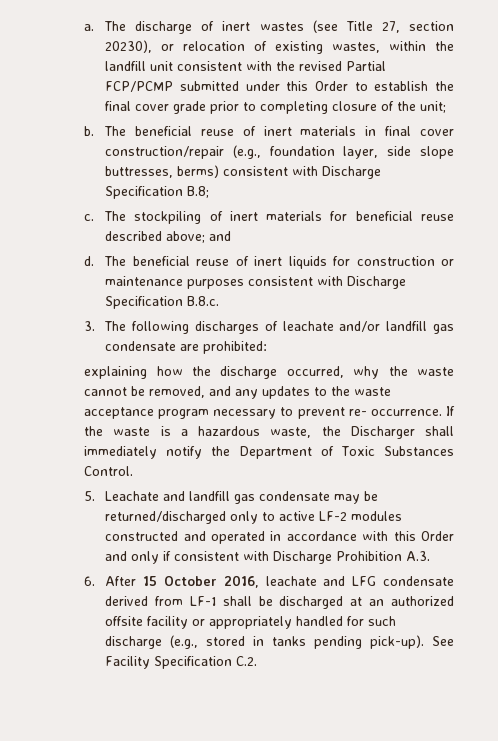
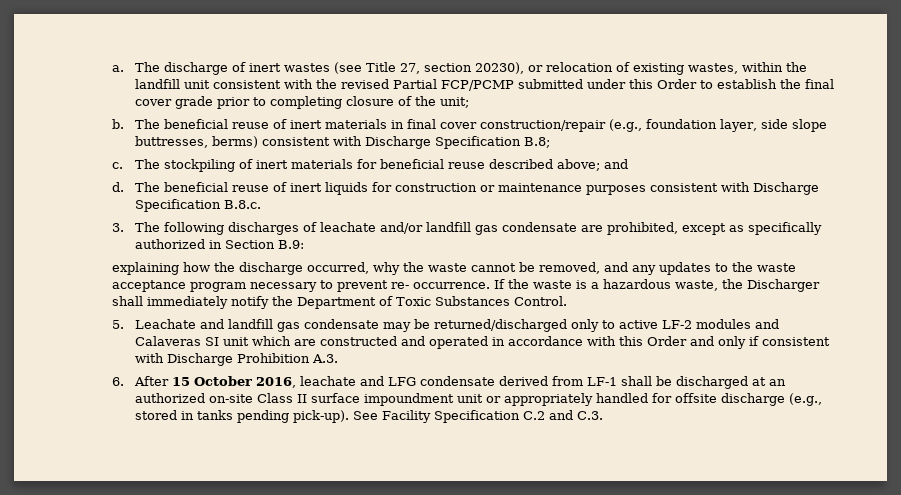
[203,341,268,354] prohibited: -> [607,222,823,235] [135,239,305,249] prohibited, except as specifically authorized in Section B.9:
(403, 516) none -> [755,319,780,329] [135,336,317,346] and Calaveras SI unit which are
[105,616,189,629] offsite facility -> [209,393,484,406] on-site Class II surface impoundment unit
[368,616,397,626] such -> [675,393,718,403] offsite
[236,656,258,666] C.2. -> [523,410,604,420] C.2 and C.3.

